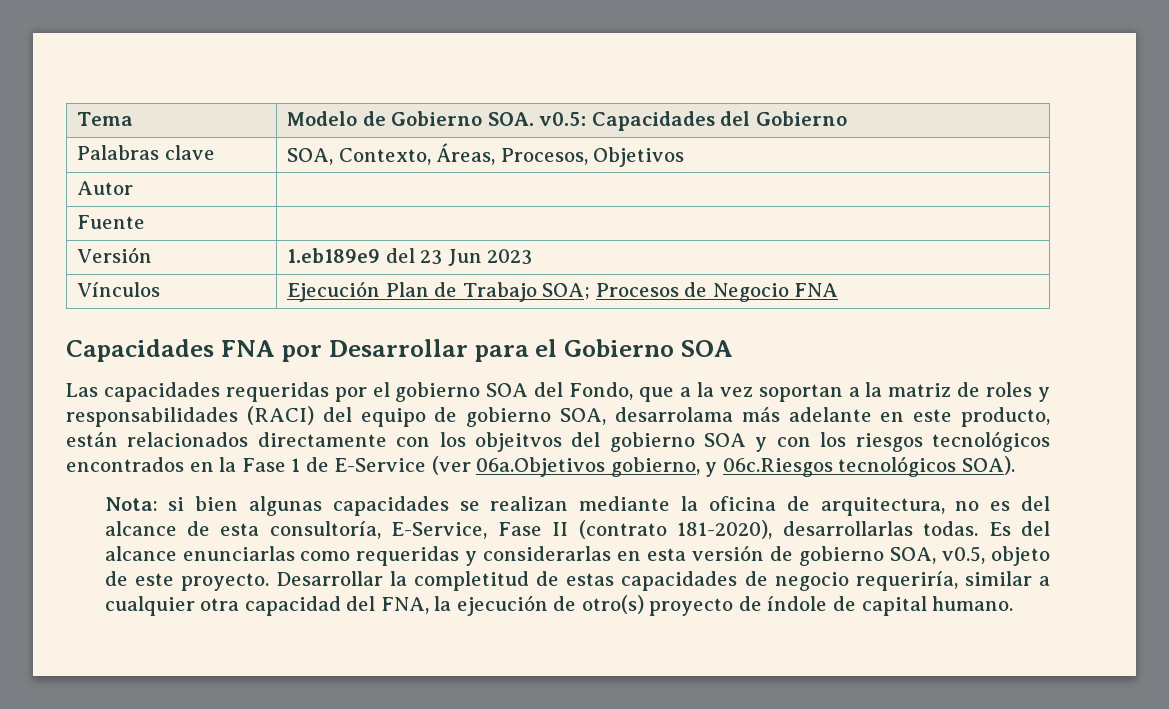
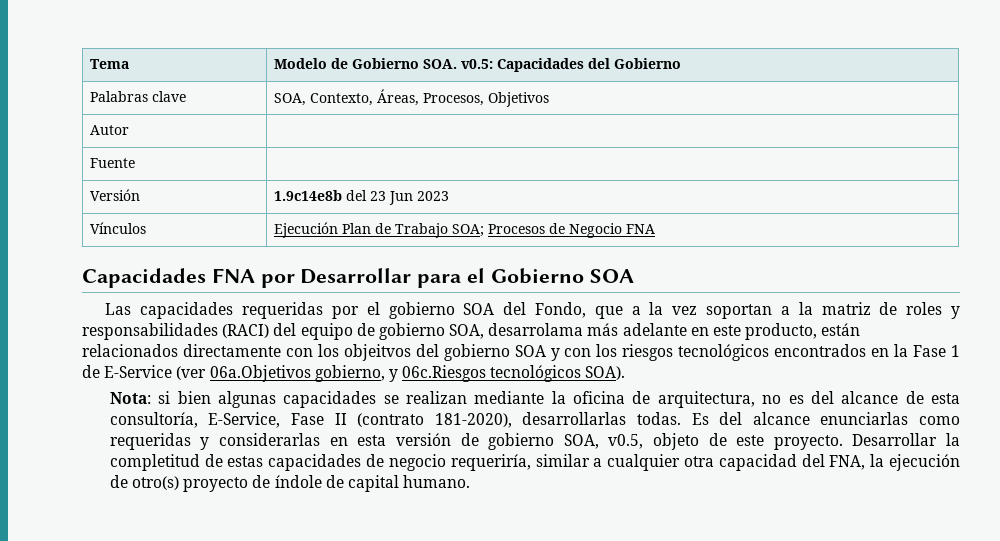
[287,248,381,263] 1.eb189e9 -> [274,190,343,201] 1.9c14e8b

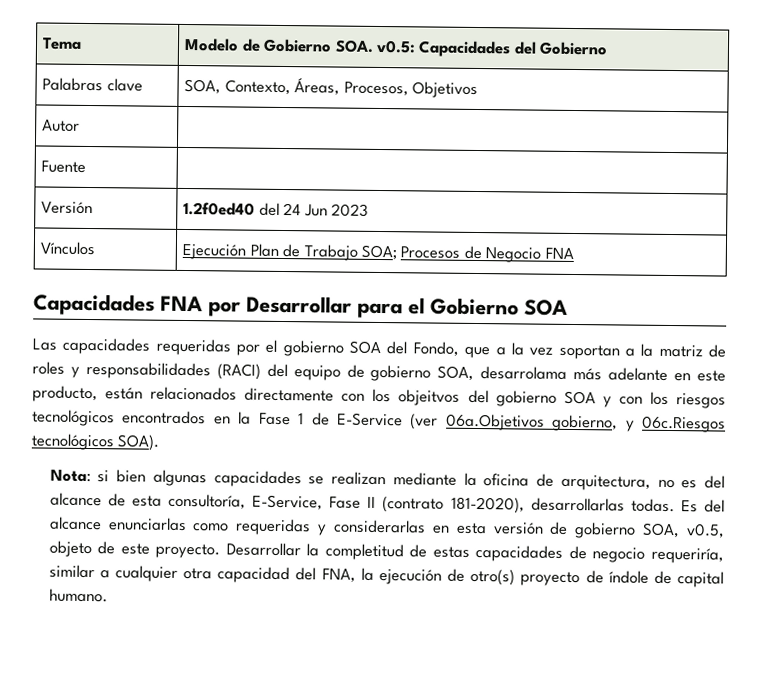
[274,190,387,201] 1.9c14e8b del 23 -> [183,201,302,216] 1.2f0ed40 del 24

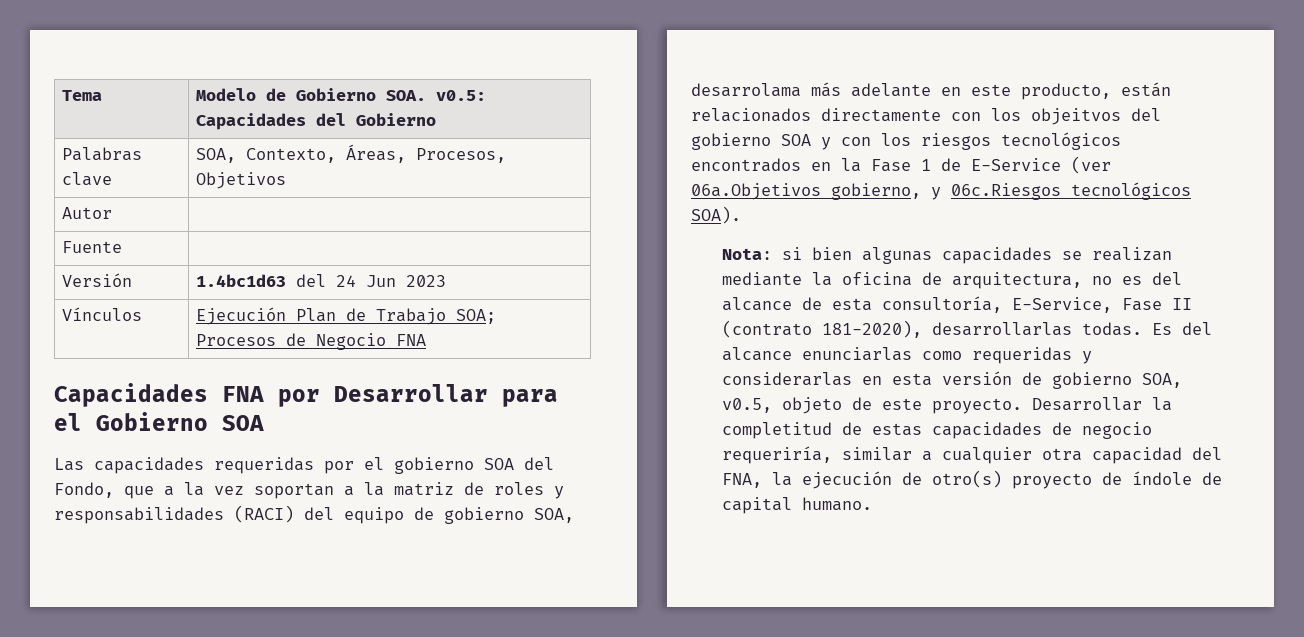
[183,201,256,216] 1.2f0ed40 -> [195,274,286,287] 1.4bc1d63

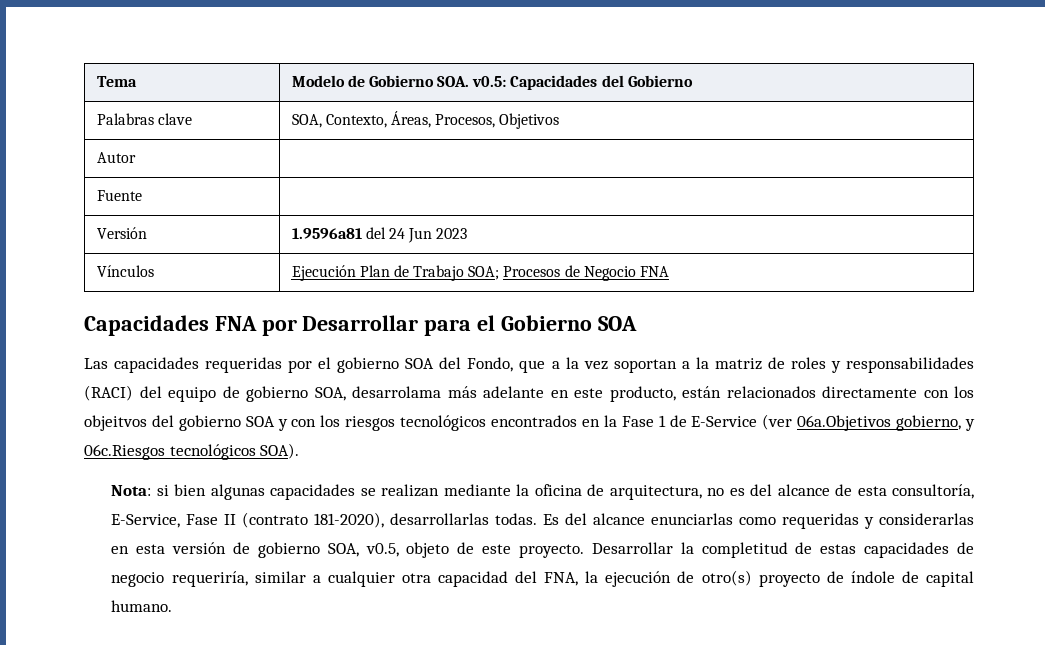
[195,274,286,287] 1.4bc1d63 -> [291,228,362,239] 1.9596a81

